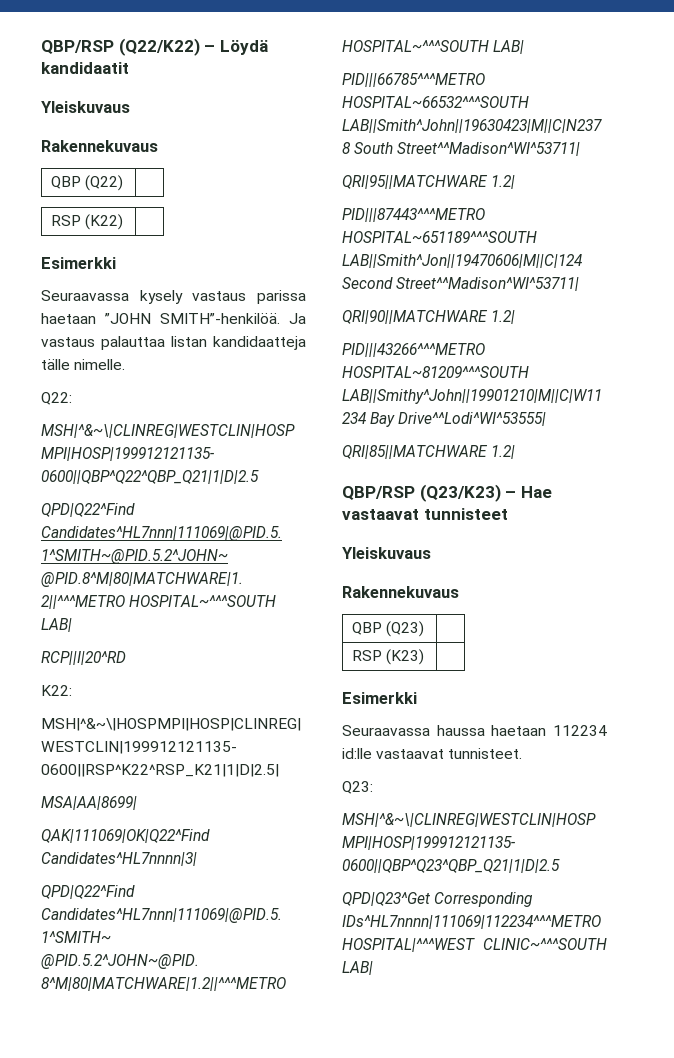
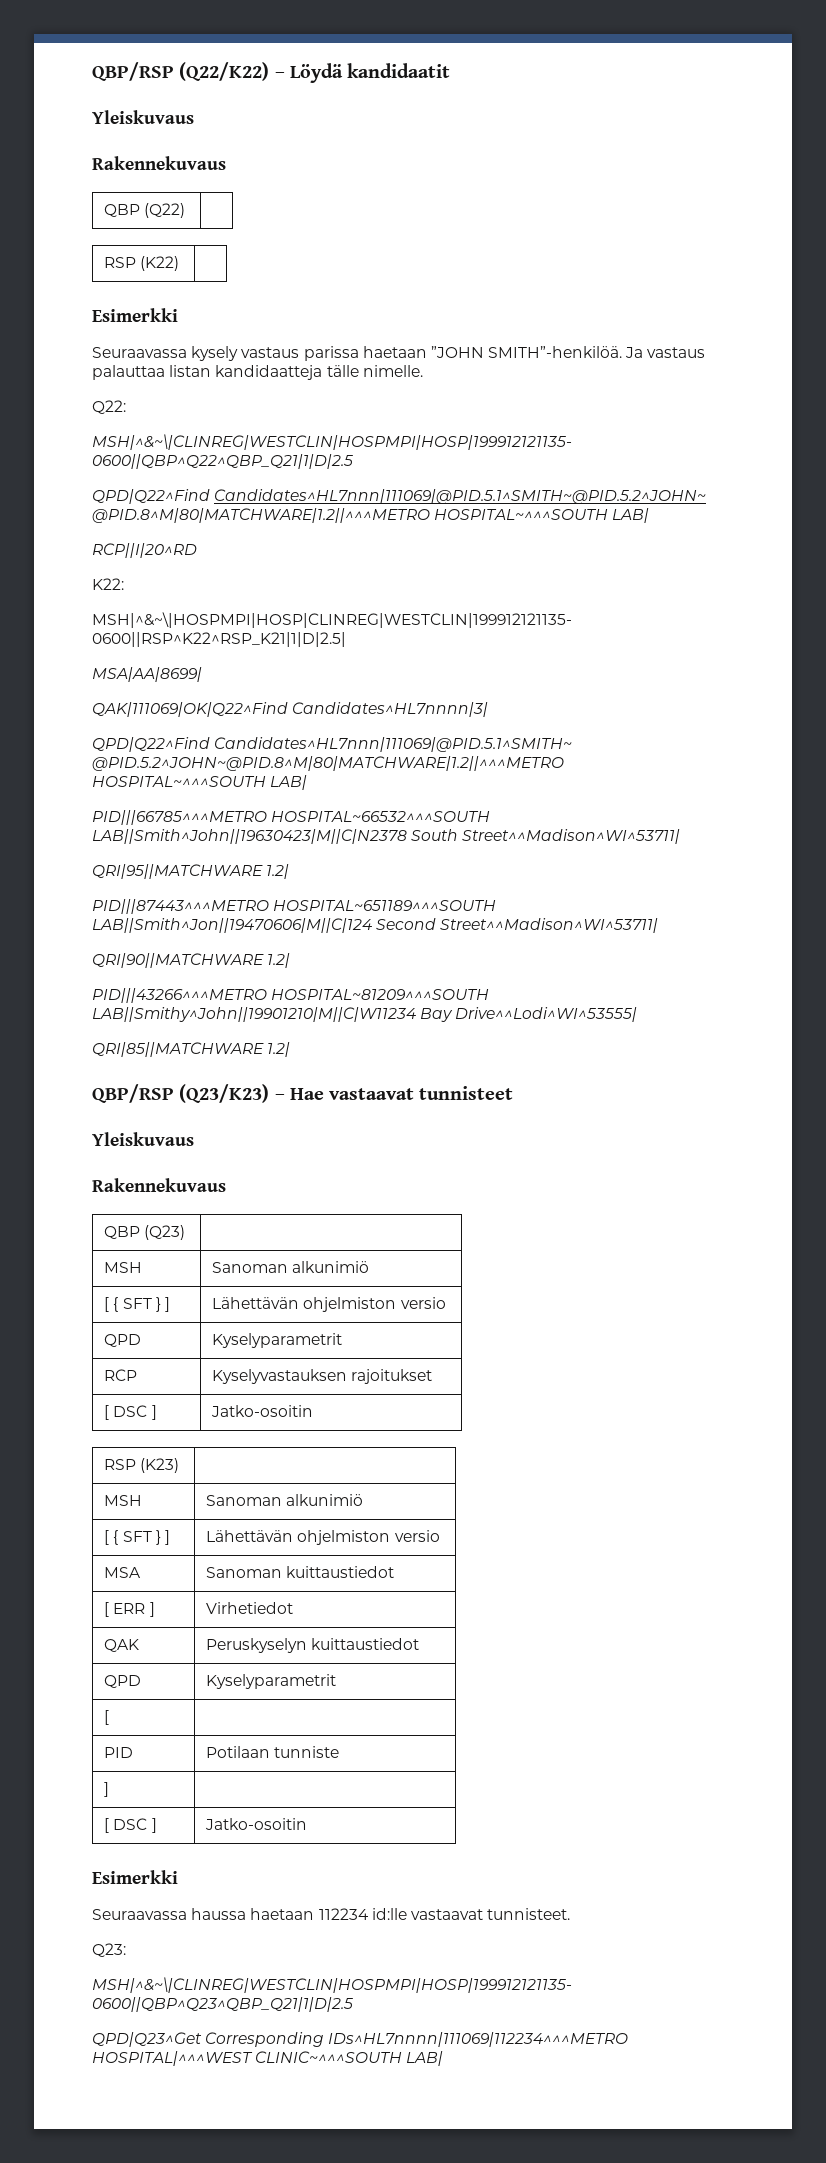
[352,649,425,665] RSP (K23) | -> [104,1262,143,1273] [212,1261,370,1273] [104,1297,171,1312] [212,1297,446,1312] [104,1334,142,1347] [212,1333,343,1348] [104,1369,138,1381] [212,1369,433,1384] [104,1405,157,1420] [211,1405,314,1417] [104,1458,180,1473] [104,1495,143,1506] [206,1494,364,1506] [104,1530,171,1545] [206,1530,440,1545] [104,1567,142,1578] [206,1566,395,1578] [104,1602,155,1617] [206,1602,294,1614] [104,1639,140,1652] [206,1638,420,1653] [104,1675,142,1688] [206,1674,337,1689] [104,1710,110,1725] [104,1747,134,1758] [206,1746,340,1758] [104,1782,110,1797] [104,1818,157,1833] [205,1818,308,1830] MSH | Sanoman alkunimiö // [ { SFT } ] | Lähettävän ohjelmiston versio // QPD | Kyselyparametrit // RCP | Kyselyvastauksen rajoitukset // [ DSC ] | Jatko-osoitin // RSP (K23) | // MSH | Sanoman alkunimiö // [ { SFT } ] | Lähettävän ohjelmiston versio // MSA | Sanoman kuittaustiedot // [ ERR ] | Virhetiedot // QAK | Peruskyselyn kuittaustiedot // QPD | Kyselyparametrit // [ | // PID | Potilaan tunniste // ] | // [ DSC ] | Jatko-osoitin

